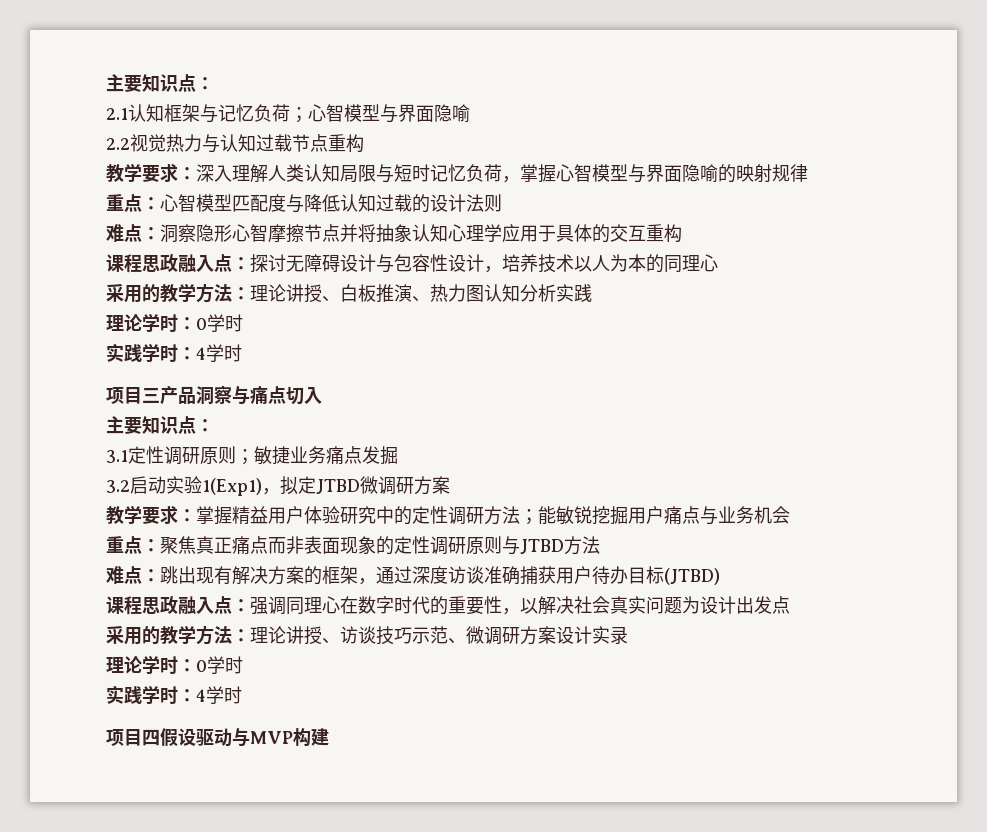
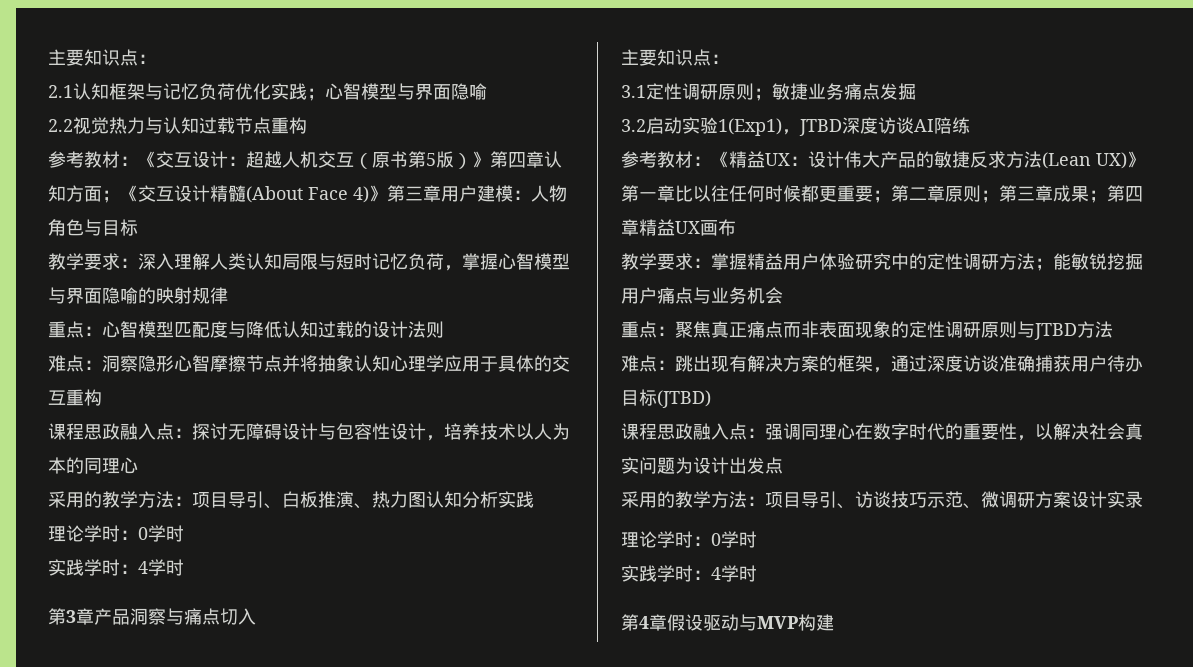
(290, 113) none -> [235,83,307,100] 优化实践
(364, 143) none -> [48,151,562,169] [48,185,567,203] [48,219,138,236] // 参考教材：《交互设计：超越人机交互（原书第5版）》第四章认知方面；《交互设计精髓(About Face 4)》第三章用户建模：人物角色与目标
[250,284,322,303] 理论讲授 -> [192,491,264,508] 项目导引
[106,387,160,404] 项目三 -> [48,608,94,625] 第3章
[280,476,450,495] 拟定JTBD微调研方案 -> [799,117,970,136] [621,151,1145,169] [621,185,1143,203] [621,219,736,236] JTBD深度访谈AI陪练 // 参考教材：《精益UX：设计伟大产品的敏捷反求方法(Lean UX)》第一章比以往任何时候都更重要；第二章原则；第三章成果；第四章精益UX画布
[250,626,322,645] 理论讲授 -> [765,491,837,508] 项目导引
[106,729,160,746] 项目四 -> [621,614,667,631] 第4章

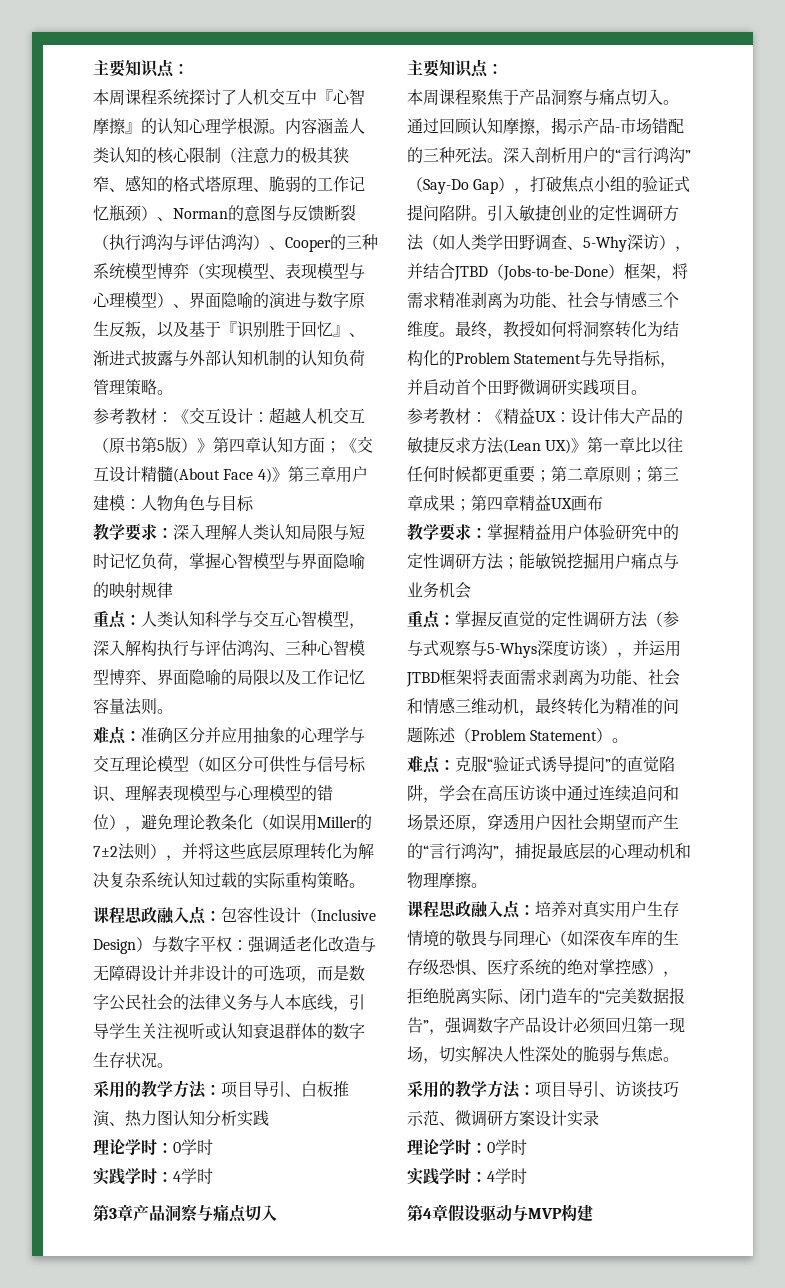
[48,49,156,66] [48,83,487,101] [48,117,307,134] 主要知识点： // 2.1认知框架与记忆负荷优化实践；心智模型与界面隐喻 // 2.2视觉热力与认知过载节点重构 -> [93,59,189,78] [93,88,365,106] [93,117,365,134] [93,147,349,164] [93,175,365,192] [93,204,356,222] [93,234,378,252] [93,262,365,280] [93,291,365,309] [93,321,365,339] [93,349,365,367] [93,379,173,395] 主要知识点： // 本周课程系统探讨了人机交互中『心智摩擦』的认知心理学根源。内容涵盖人类认知的核心限制（注意力的极其狭窄、感知的格式塔原理、脆弱的工作记忆瓶颈）、Norman的意图与反馈断裂（执行鸿沟与评估鸿沟）、Cooper的三种系统模型博弈（实现模型、表现模型与心理模型）、界面隐喻的演进与数字原生反叛，以及基于『识别胜于回忆』、渐进式披露与外部认知机制的认知负荷管理策略。
[102,321,444,338] [48,355,570,372] [48,389,102,406] [48,423,570,441] [48,457,138,474] 心智模型匹配度与降低认知过载的设计法则 // 难点：洞察隐形心智摩擦节点并将抽象认知心理学应用于具体的交互重构 // 课程思政融入点：探讨无障碍设计与包容性设计，培养技术以人为本的同理心 -> [141,610,365,629] [93,639,365,657] [93,669,365,686] [93,698,173,715] [93,726,365,744] [93,755,366,773] [93,784,333,802] [93,814,372,832] [93,842,374,861] [93,872,365,889] [93,906,376,925] [93,936,376,954] [93,965,365,983] [93,993,365,1012] [93,1023,365,1040] [93,1052,173,1068] 人类认知科学与交互心智模型，深入解构执行与评估鸿沟、三种心智模型博弈、界面隐喻的局限以及工作记忆容量法则。 // 难点：准确区分并应用抽象的心理学与交互理论模型（如区分可供性与信号标识、理解表现模型与心理模型的错位），避免理论教条化（如误用Miller的7±2法则），并将这些底层原理转化为解决复杂系统认知过载的实际重构策略。 // 课程思政融入点：包容性设计（Inclusive Design）与数字平权：强调适老化改造与无障碍设计并非设计的可选项，而是数字公民社会的法律义务与人本底线，引导学生关注视听或认知衰退群体的数字生存状况。
[621,83,916,101] [621,117,970,136] 3.1定性调研原则；敏捷业务痛点发掘 // 3.2启动实验1(Exp1)，JTBD深度访谈AI陪练 -> [407,88,679,106] [407,117,684,136] [407,147,691,164] [407,176,691,194] [407,204,679,222] [407,234,691,252] [407,263,688,281] [407,291,679,309] [407,321,679,339] [407,350,677,368] [407,379,647,396] 本周课程聚焦于产品洞察与痛点切入。通过回顾认知摩擦，揭示产品-市场错配的三种死法。深入剖析用户的“言行鸿沟”（Say-Do Gap），打破焦点小组的验证式提问陷阱。引入敏捷创业的定性调研方法（如人类学田野调查、5-Why深访），并结合JTBD（Jobs-to-be-Done）框架，将需求精准剥离为功能、社会与情感三个维度。最终，教授如何将洞察转化为结构化的Problem Statement与先导指标，并启动首个田野微调研实践项目。
[675,321,1113,340] [621,355,1143,373] [621,389,711,408] [621,423,1143,441] [621,457,783,474] 聚焦真正痛点而非表面现象的定性调研原则与JTBD方法 // 难点：跳出现有解决方案的框架，通过深度访谈准确捕获用户待办目标(JTBD) // 课程思政融入点：强调同理心在数字时代的重要性，以解决社会真实问题为设计出发点 -> [455,610,679,628] [407,640,681,658] [406,669,680,687] [407,697,679,716] [407,727,629,743] [407,755,675,773] [407,784,679,803] [407,813,679,832] [407,842,691,861] [407,872,487,889] [407,900,679,919] [407,930,679,947] [407,958,679,977] [407,987,685,1005] [407,1017,685,1035] [407,1046,679,1064] 掌握反直觉的定性调研方法（参与式观察与5-Whys深度访谈），并运用JTBD框架将表面需求剥离为功能、社会和情感三维动机，最终转化为精准的问题陈述（Problem Statement）。 // 难点：克服“验证式诱导提问”的直觉陷阱，学会在高压访谈中通过连续追问和场景还原，穿透用户因社会期望而产生的“言行鸿沟”，捕捉最底层的心理动机和物理摩擦。 // 课程思政融入点：培养对真实用户生存情境的敬畏与同理心（如深夜车库的生存级恐惧、医疗系统的绝对掌控感），拒绝脱离实际、闭门造车的“完美数据报告”，强调数字产品设计必须回归第一现场，切实解决人性深处的脆弱与焦虑。

